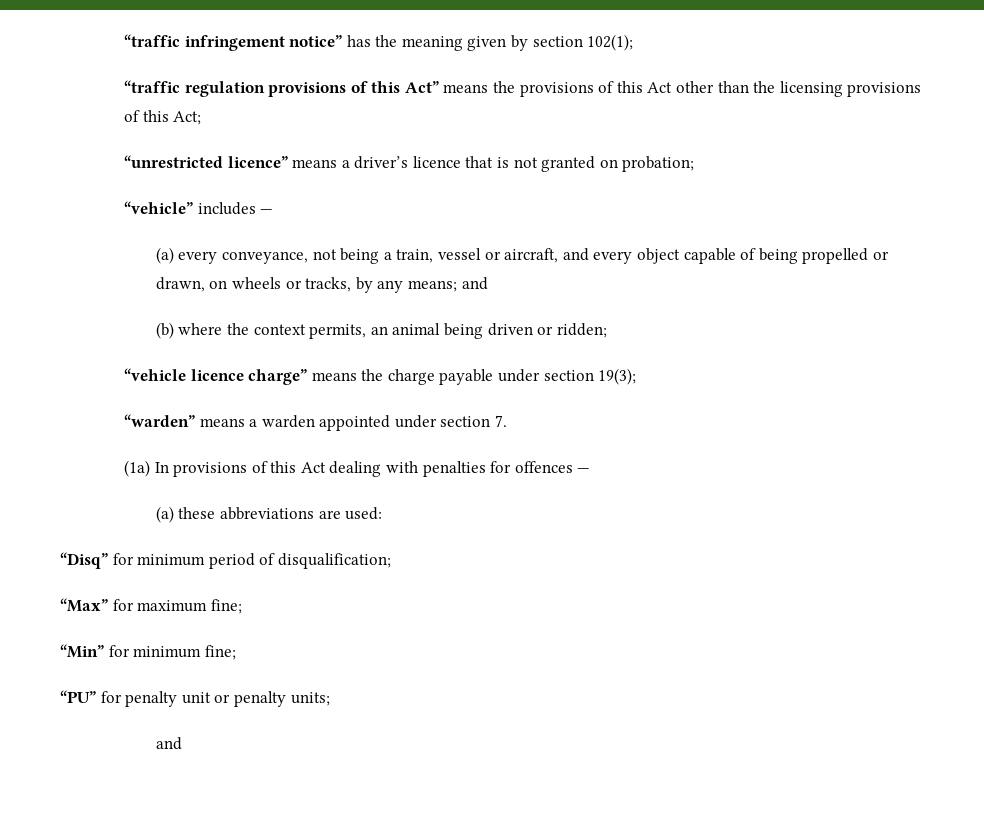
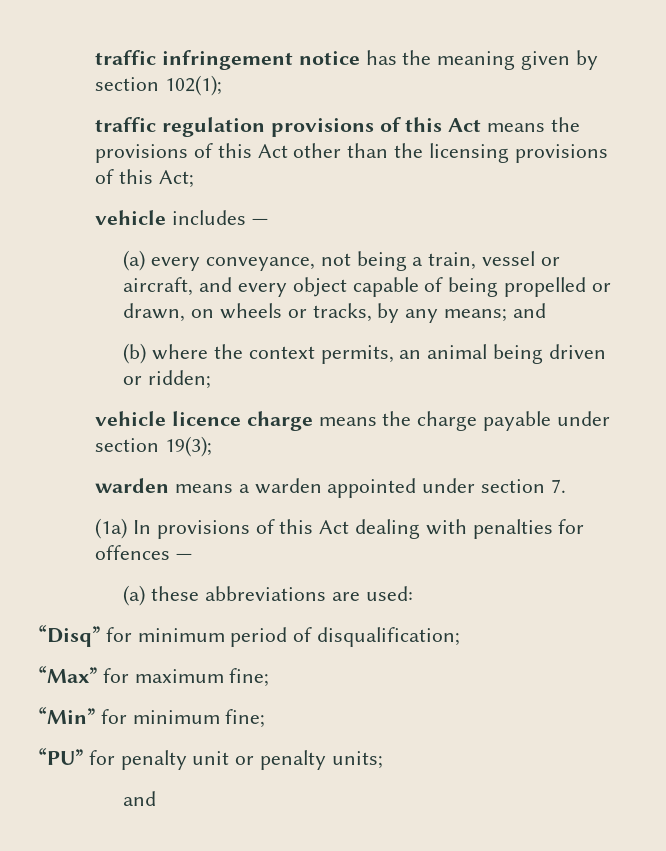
[123,34,343,51] “traffic infringement notice” -> [95,50,360,70] traffic infringement notice
[123,80,180,93] “traffic -> [95,117,157,132] traffic
[404,81,439,93] Act” -> [448,118,482,132] Act
[123,155,695,172] [123,201,193,214] “unrestricted licence” means a driver’s licence that is not granted on probation; // “vehicle” -> [95,210,167,225] vehicle
[123,368,308,385] “vehicle licence charge” -> [95,411,313,431] vehicle licence charge
[123,414,195,427] “warden” -> [95,478,170,493] warden

